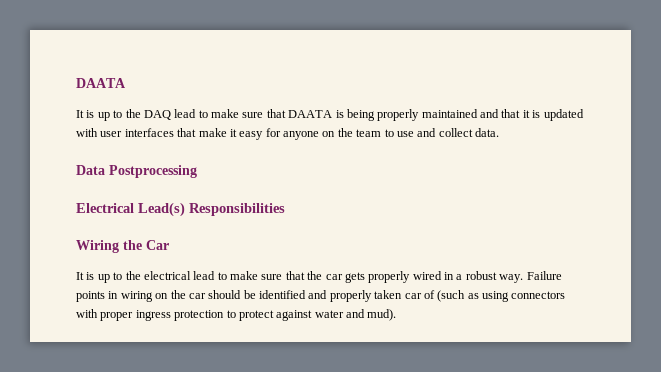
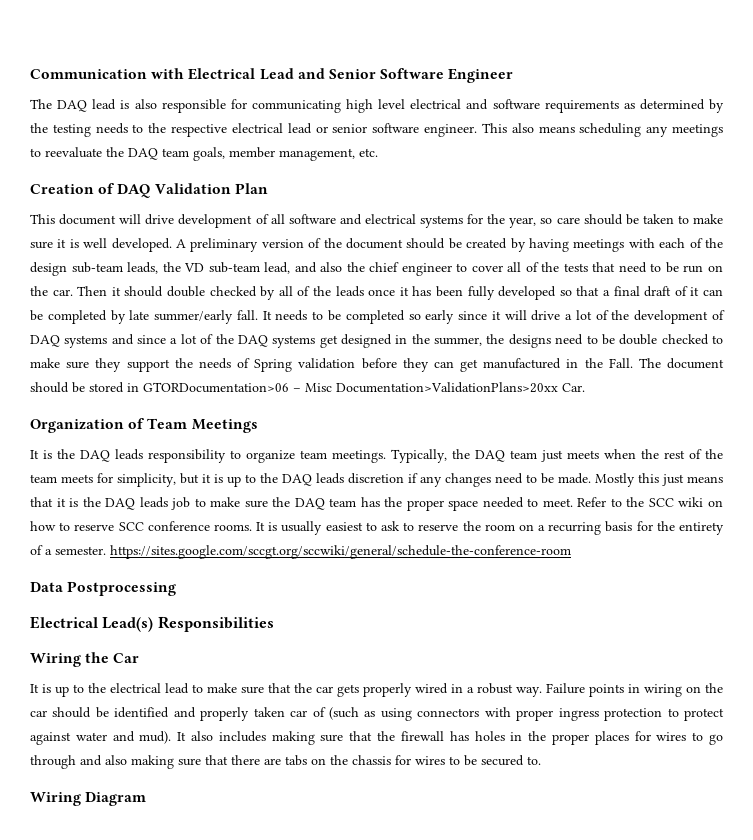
[76,78,126,88] [76,109,584,121] [76,128,499,140] DAATA // It is up to the DAQ lead to make sure that DAATA is being properly maintained and that it is updated with user interfaces that make it easy for anyone on the team to use and collect data. -> [30,68,514,83] [30,99,724,113] [30,123,724,137] [30,147,378,161] [30,183,268,198] [30,214,724,228] [30,238,723,252] [30,262,723,276] [30,286,724,300] [30,310,725,324] [30,334,724,348] [30,358,724,372] [30,382,585,393] [30,418,258,433] [30,449,723,463] [30,473,723,487] [30,497,723,511] [30,521,724,535] [30,545,571,559] Communication with Electrical Lead and Senior Software Engineer // The DAQ lead is also responsible for communicating high level electrical and software requirements as determined by the testing needs to the respective electrical lead or senior software engineer. This also means scheduling any meetings to reevaluate the DAQ team goals, member management, etc. // Creation of DAQ Validation Plan // This document will drive development of all software and electrical systems for the year, so care should be taken to make sure it is well developed. A preliminary version of the document should be created by having meetings with each of the design sub-team leads, the VD sub-team lead, and also the chief engineer to cover all of the tests that need to be run on the car. Then it should double checked by all of the leads once it has been fully developed so that a final draft of it can be completed by late summer/early fall. It needs to be completed so early since it will drive a lot of the development of DAQ systems and since a lot of the DAQ systems get designed in the summer, the designs need to be double checked to make sure they support the needs of Spring validation before they can get manufactured in the Fall. The document should be stored in GTORDocumentation>06 – Misc Documentation>ValidationPlans>20xx Car. // Organization of Team Meetings // It is the DAQ leads responsibility to organize team meetings. Typically, the DAQ team just meets when the rest of the team meets for simplicity, but it is up to the DAQ leads discretion if any changes need to be made. Mostly this just means that it is the DAQ leads job to make sure the DAQ team has the proper space needed to meet. Refer to the SCC wiki on how to reserve SCC conference rooms. It is usually easiest to ask to reserve the room on a recurring basis for the entirety of a semester. https://sites.google.com/sccgt.org/sccwiki/general/schedule-the-conference-room
(397, 315) none -> [177,731,724,745] [30,755,541,769] [30,792,147,806] It also includes making sure that the firewall has holes in the proper places for wires to go through and also making sure that there are tabs on the chassis for wires to be secured to. // Wiring Diagram

